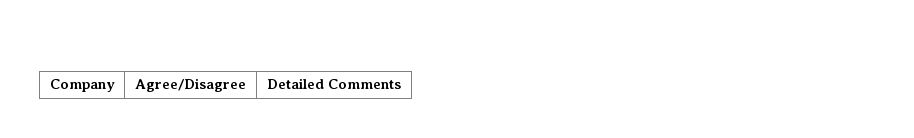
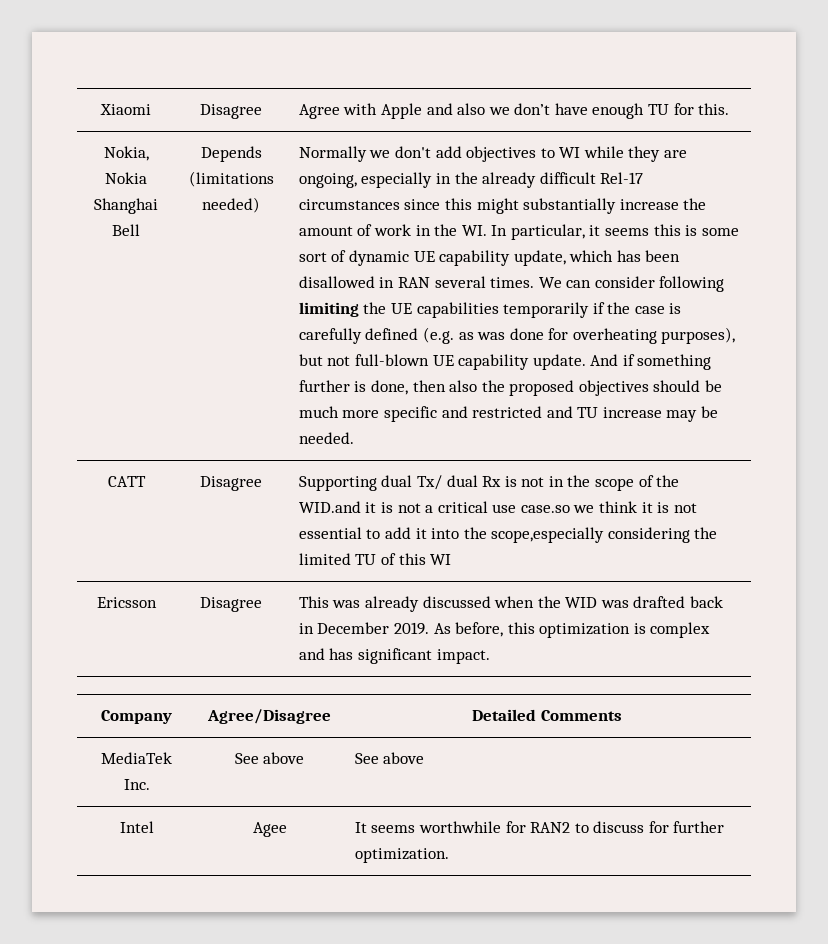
[49,79,115,92] [135,78,246,92] [267,78,401,89] Company | Agree/Disagree | Detailed Comments -> [100,104,151,115] [200,104,262,119] [298,103,730,119] [103,146,149,161] [105,172,147,184] [94,198,158,214] [112,224,140,236] [200,146,262,162] [188,171,274,187] [202,197,260,213] [298,146,688,162] [298,172,644,188] [298,198,707,214] [298,224,739,240] [298,250,681,266] [298,276,725,292] [298,302,682,318] [298,327,736,344] [298,354,712,370] [298,380,723,396] [298,406,719,422] [298,432,354,444] [107,476,146,487] [200,476,262,491] [298,475,680,491] [298,501,697,513] [298,527,718,543] [298,553,452,565] [96,597,157,608] [200,597,262,612] [298,596,724,612] [298,622,711,638] [298,648,490,664] [101,710,172,724] [207,709,331,724] [472,709,622,721] [101,752,172,764] [123,779,150,790] [234,752,305,764] [354,752,425,764] [119,821,154,833] [252,822,287,837] [354,821,725,833] [354,848,449,863] Xiaomi | Disagree | Agree with Apple and also we don’t have enough TU for this. // Nokia, Nokia Shanghai Bell | Depends (limitations needed) | Normally we don't add objectives to WI while they are ongoing, especially in the already difficult Rel-17 circumstances since this might substantially increase the amount of work in the WI. In particular, it seems this is some sort of dynamic UE capability update, which has been disallowed in RAN several times. We can consider following limiting the UE capabilities temporarily if the case is carefully defined (e.g. as was done for overheating purposes), but not full-blown UE capability update. And if something further is done, then also the proposed objectives should be much more specific and restricted and TU increase may be needed. // CATT | Disagree | Supporting dual Tx/ dual Rx is not in the scope of the WID.and it is not a critical use case.so we think it is not essential to add it into the scope,especially considering the limited TU of this WI // Ericsson | Disagree | This was already discussed when the WID was drafted back in December 2019. As before, this optimization is complex and has significant impact. // Company | Agree/Disagree | Detailed Comments // MediaTek Inc. | See above | See above // Intel | Agee | It seems worthwhile for RAN2 to discuss for further optimization.

